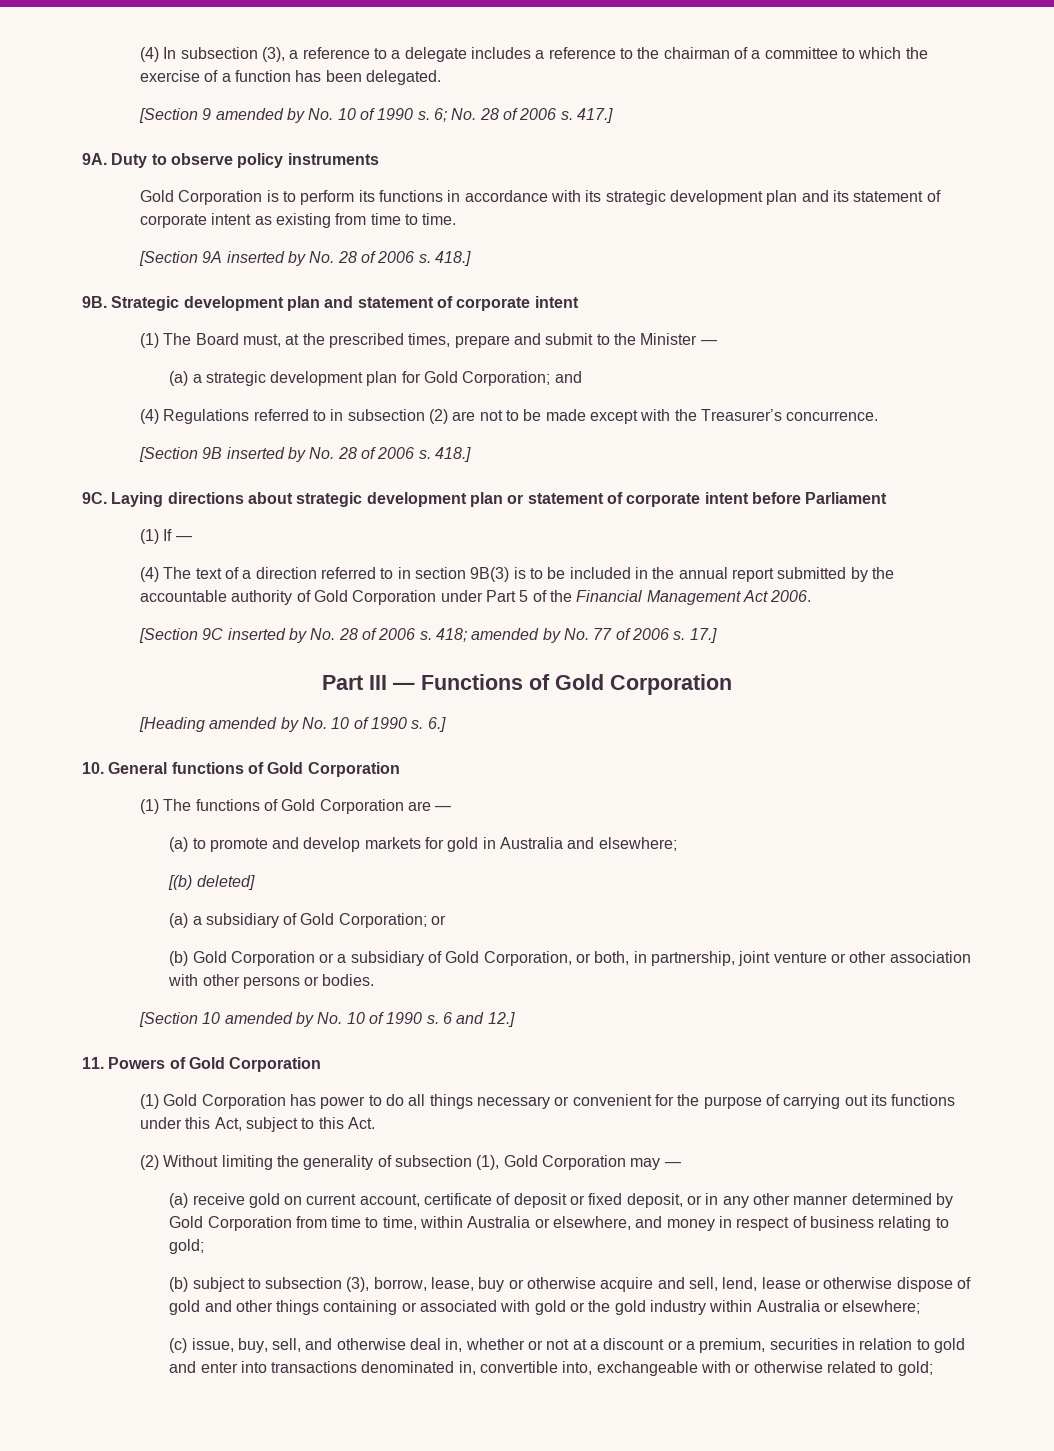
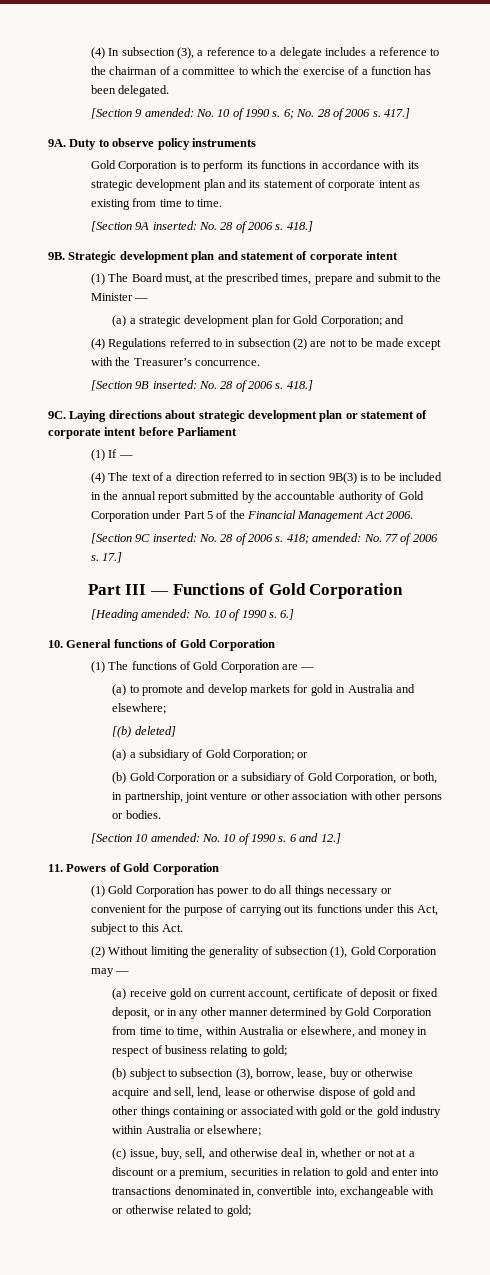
[215,108,306,123] amended by -> [144,108,194,117] amended:
[226,251,307,266] inserted by -> [152,221,197,230] inserted:
[226,447,307,462] inserted by -> [152,380,197,389] inserted:
[227,628,308,643] inserted by -> [152,533,197,542] inserted:
[471,628,561,643] amended by -> [312,533,362,542] amended:
[209,717,299,732] amended by -> [141,609,191,618] amended:
[224,1012,315,1027] amended by -> [150,833,200,842] amended:

